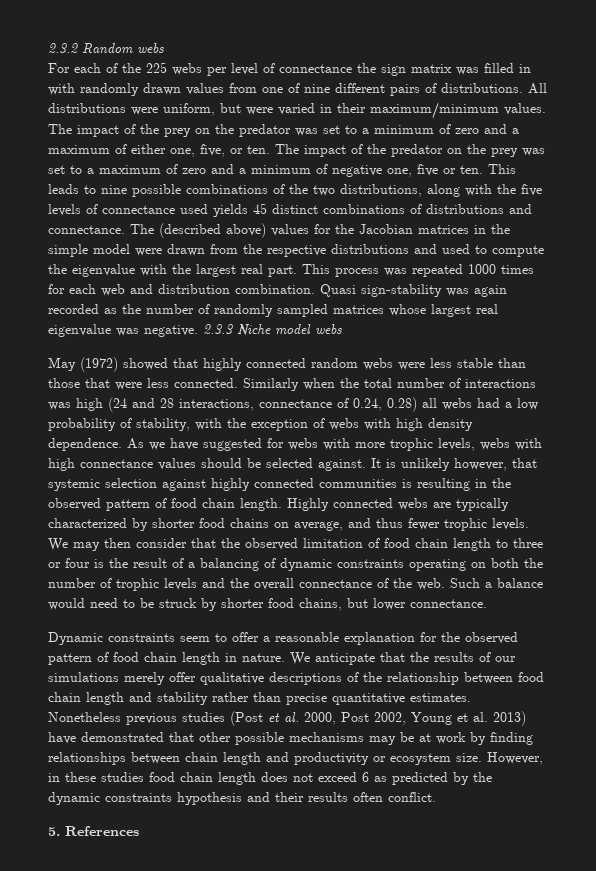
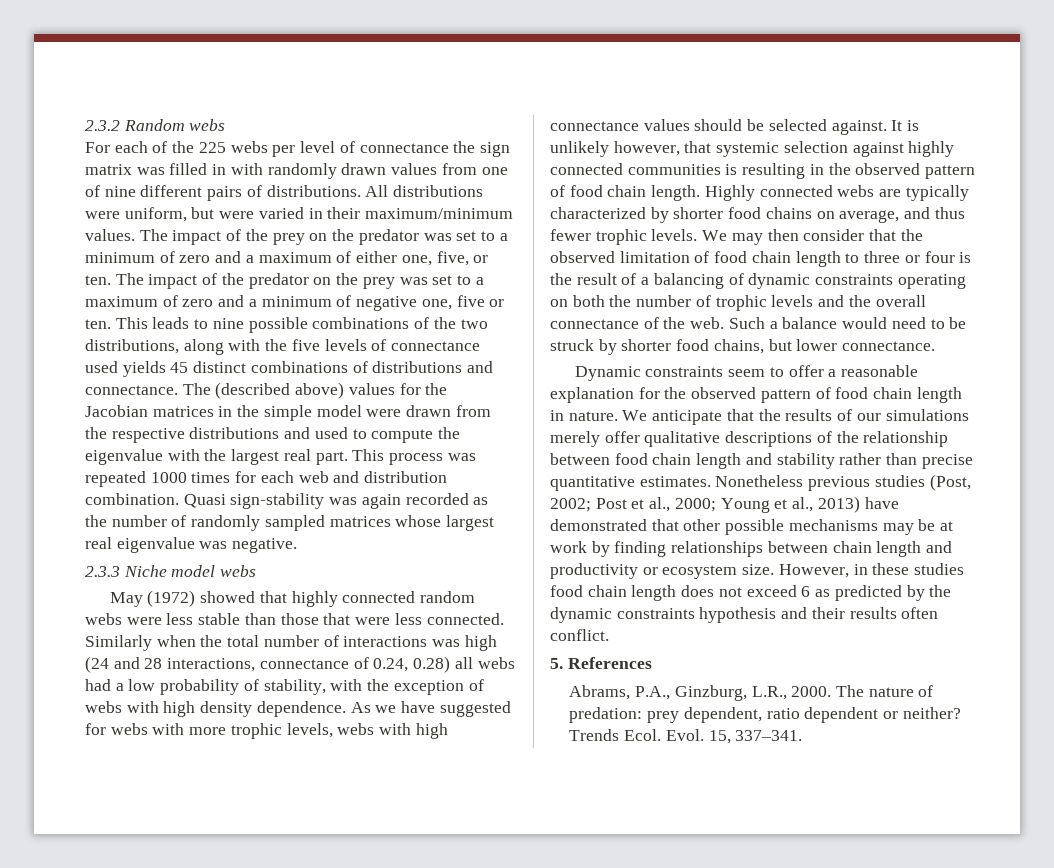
(198, 331) none -> (298, 545) //
[230,711,406,726] (Post et al. 2000, Post 2002, -> [929,474,971,491] [550,497,716,512] (Post, 2002; Post et al., 2000;
[473,712,488,722] al. -> [792,497,814,512] al.,
(139, 831) none -> [569,685,934,701] [569,707,961,723] [569,729,803,744] // Abrams, P.A., Ginzburg, L.R., 2000. The nature of predation: prey dependent, ratio dependent or neither? Trends Ecol. Evol. 15, 337–341.

